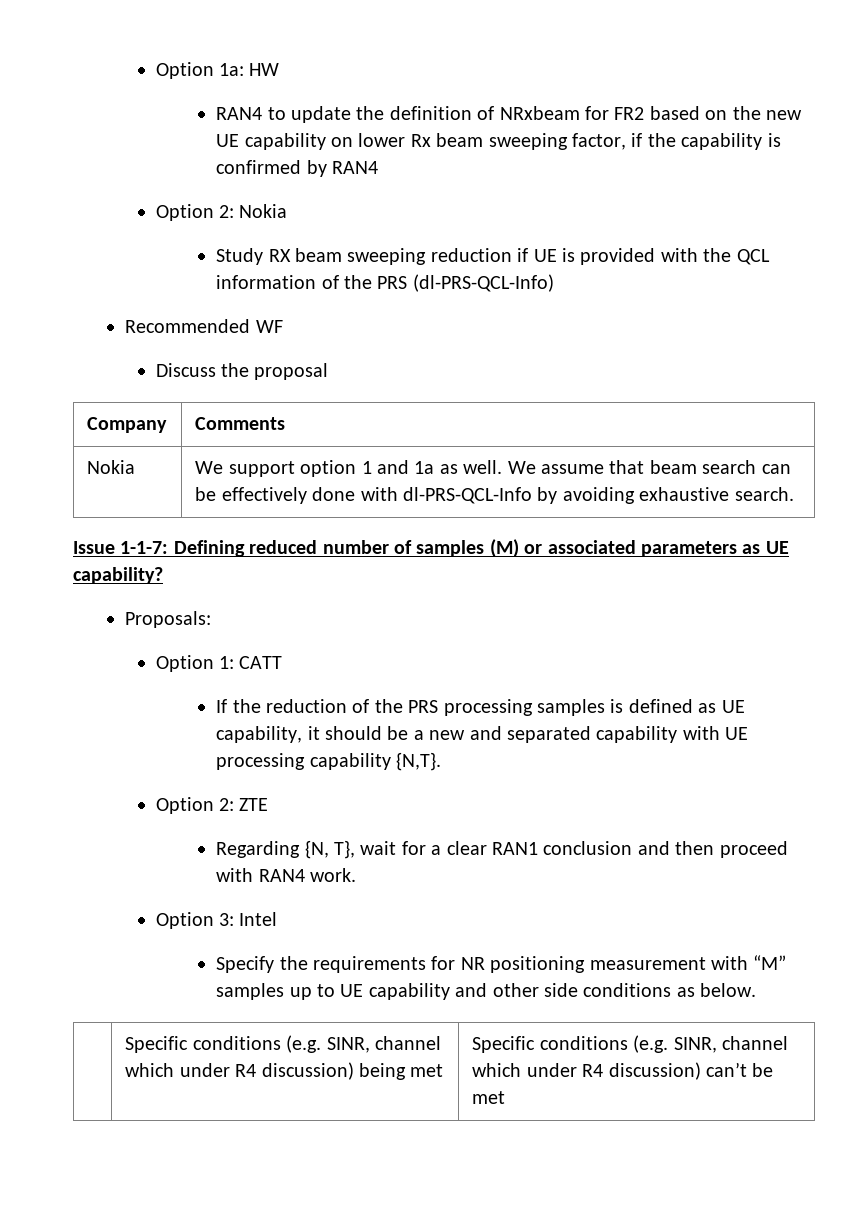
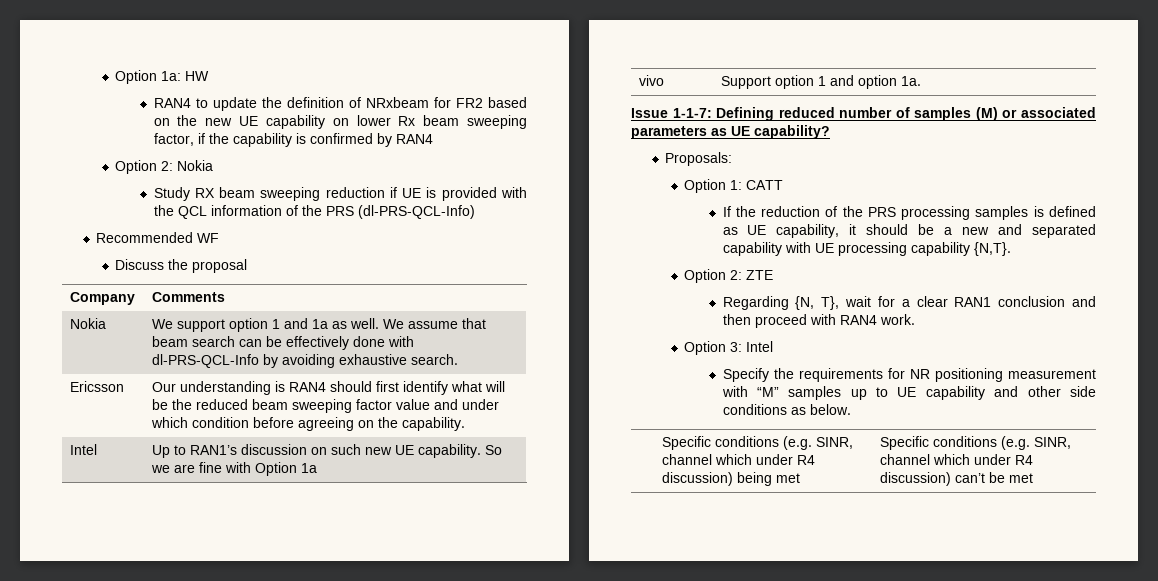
(794, 494) none -> [70,381,125,392] [152,381,506,395] [152,399,500,413] [151,417,466,431] [70,444,98,455] [152,444,503,458] [151,462,318,476] [639,75,665,86] [721,75,922,89] // Ericsson | Our understanding is RAN4 should first identify what will be the reduced beam sweeping factor value and under which condition before agreeing on the capability. // Intel | Up to RAN1’s discussion on such new UE capability. So we are fine with Option 1a // vivo | Support option 1 and option 1a.

